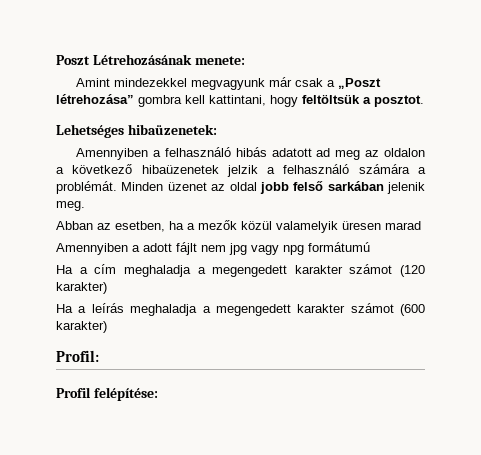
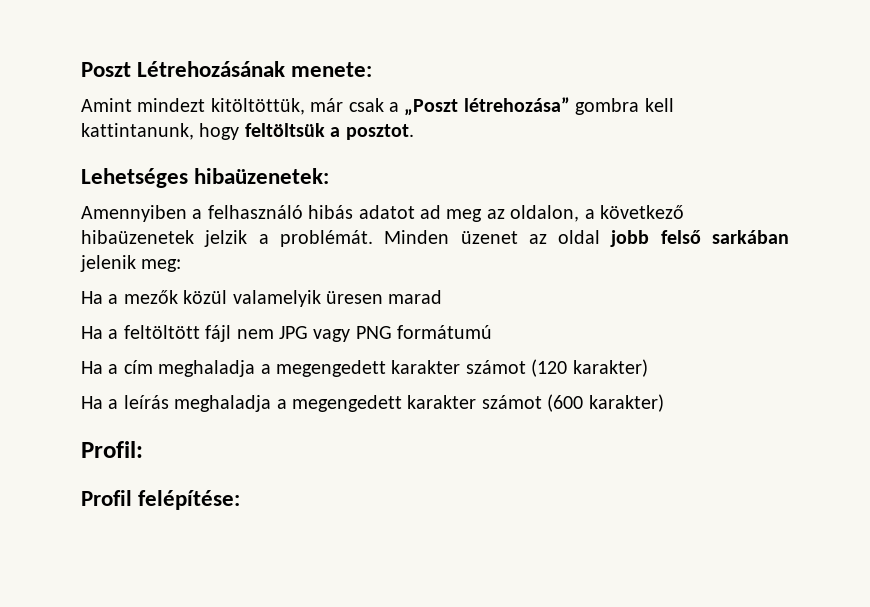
[114,78,266,90] mindezekkel megvagyunk -> [137,98,305,115] mindezt kitöltöttük,
[209,95,266,106] kattintani, -> [81,123,194,140] kattintanunk,
[271,148,312,157] adatott -> [358,205,415,219] adatot
[383,148,425,157] oldalon -> [510,205,580,222] oldalon,
[283,164,426,174] felhasználó számára a -> (269, 239) none
[56,201,85,211] [56,221,184,232] meg. // Abban az esetben, ha -> [141,259,182,272] [81,291,103,304] meg: // Ha
[56,242,304,255] Amennyiben a adott fájlt nem jpg vagy npg -> [81,325,392,342] Ha a feltöltött fájl nem JPG vagy PNG

